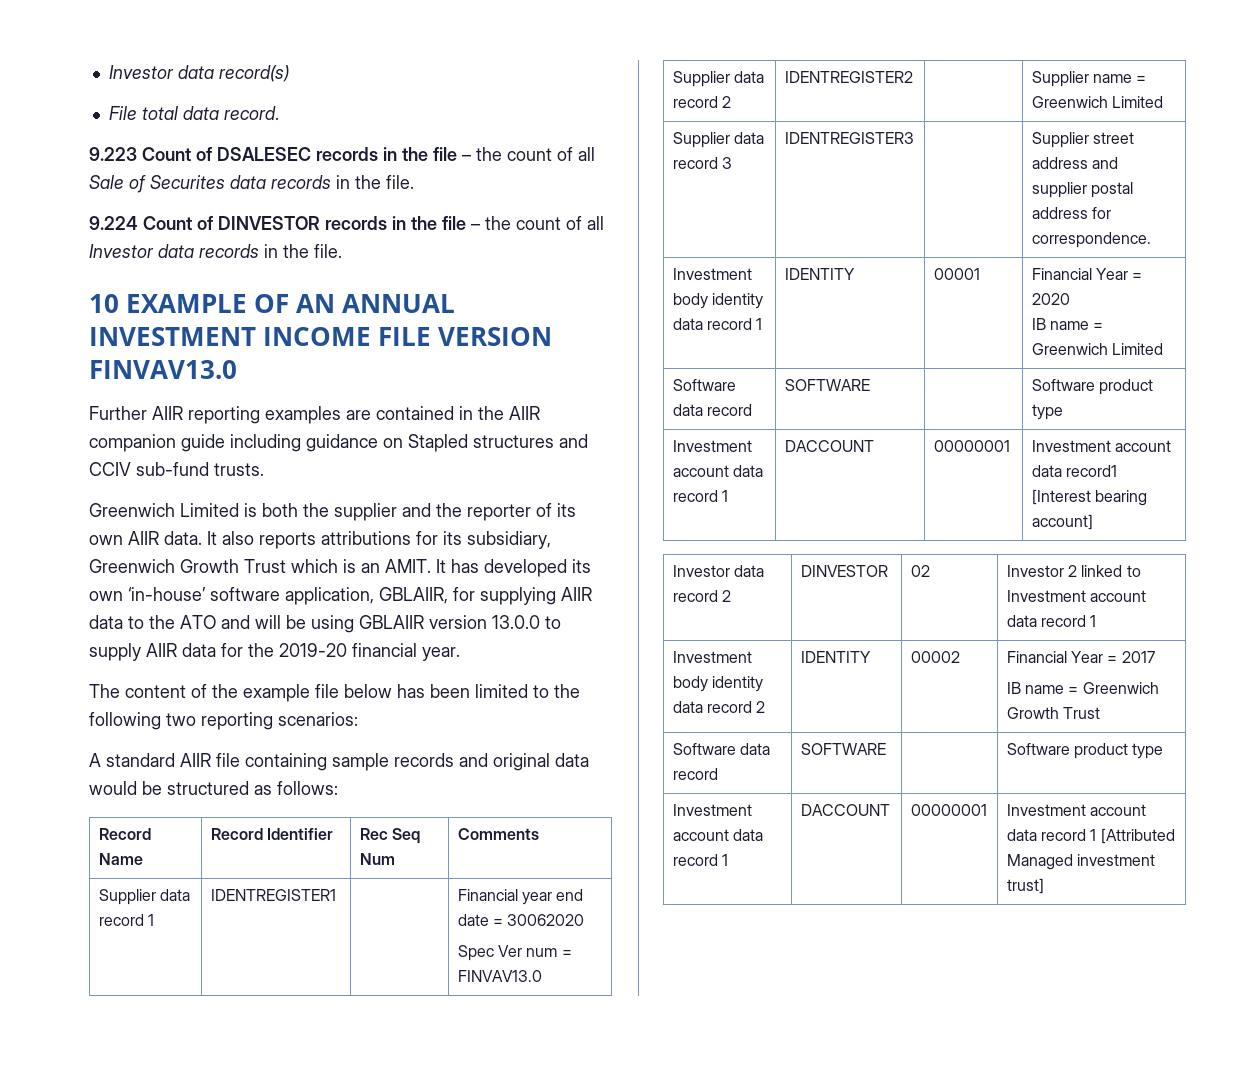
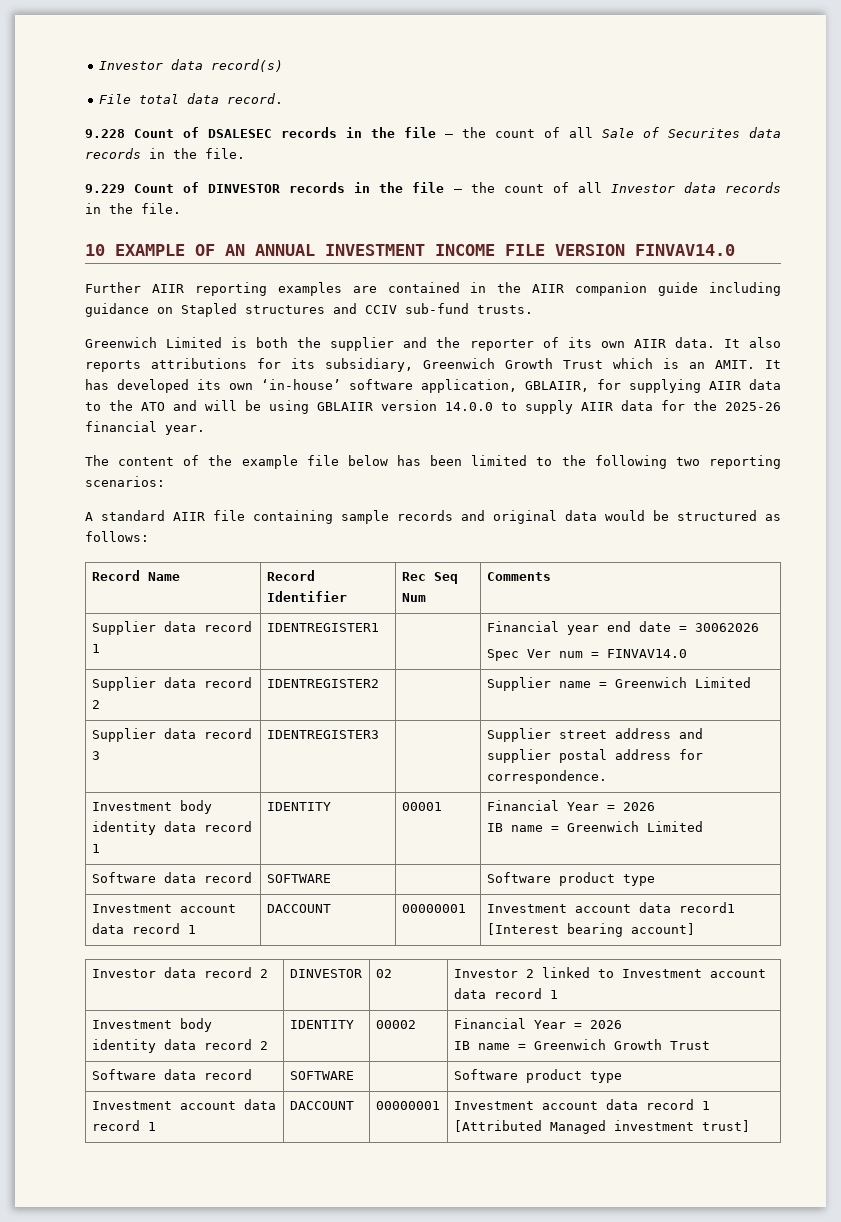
[89,147,137,161] 9.223 -> [85,129,125,138] 9.228
[89,216,138,230] 9.224 -> [85,184,125,193] 9.229
[89,360,237,379] FINVAV13.0 -> [635,244,735,256] FINVAV14.0
[492,615,540,629] 13.0.0 -> [445,402,493,411] 14.0.0
[279,643,347,657] 2019-20 -> [725,402,781,411] 2025-26
[507,914,585,926] 30062020 -> [694,623,759,632] 30062026
[457,970,542,982] FINVAV13.0 -> [606,649,687,658] FINVAV14.0
[1031,293,1070,305] 2020 -> [622,802,655,811] 2026
[1121,651,1155,663] 2017 -> [589,1020,622,1029] 2026

